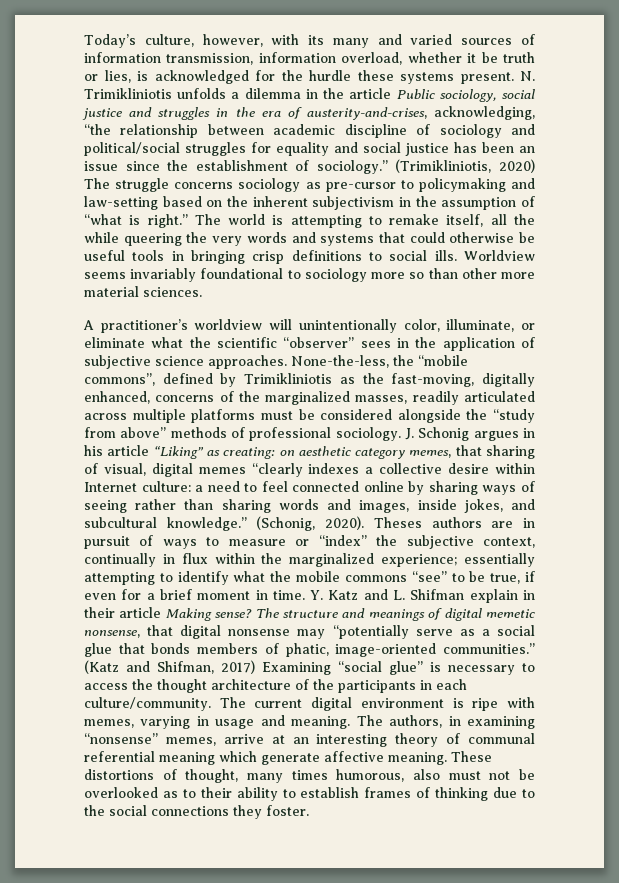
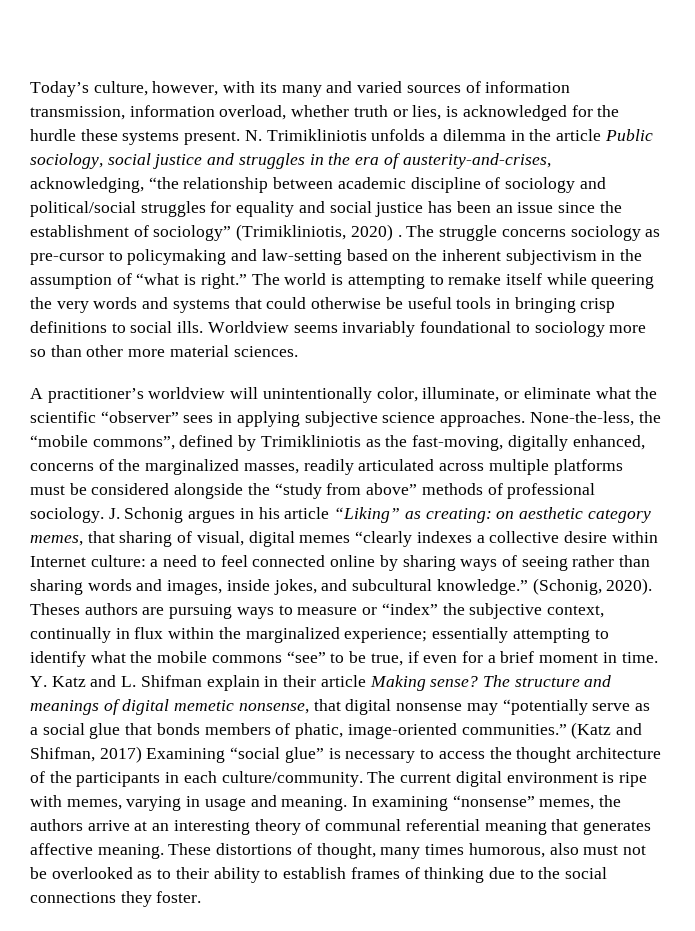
[467,52,498,63] it be -> (350, 111) none
[316,160,388,174] sociology.” -> [153,225,232,241] sociology”
(535, 166) none -> [397,235,402,237] .
[446,214,535,227] itself, all the -> [505,273,542,285] itself
[415,337,535,351] the application of -> [236,411,300,427] applying
[523,518,535,528] [84,535,154,549] in pursuit of -> [169,604,233,619] pursuing
[356,715,461,728] The authors, in -> [352,796,368,807] In
(216, 741) none -> [598,795,621,807] [30,819,83,831] the authors
[219,751,320,765] which generate -> [551,819,651,835] that generates

